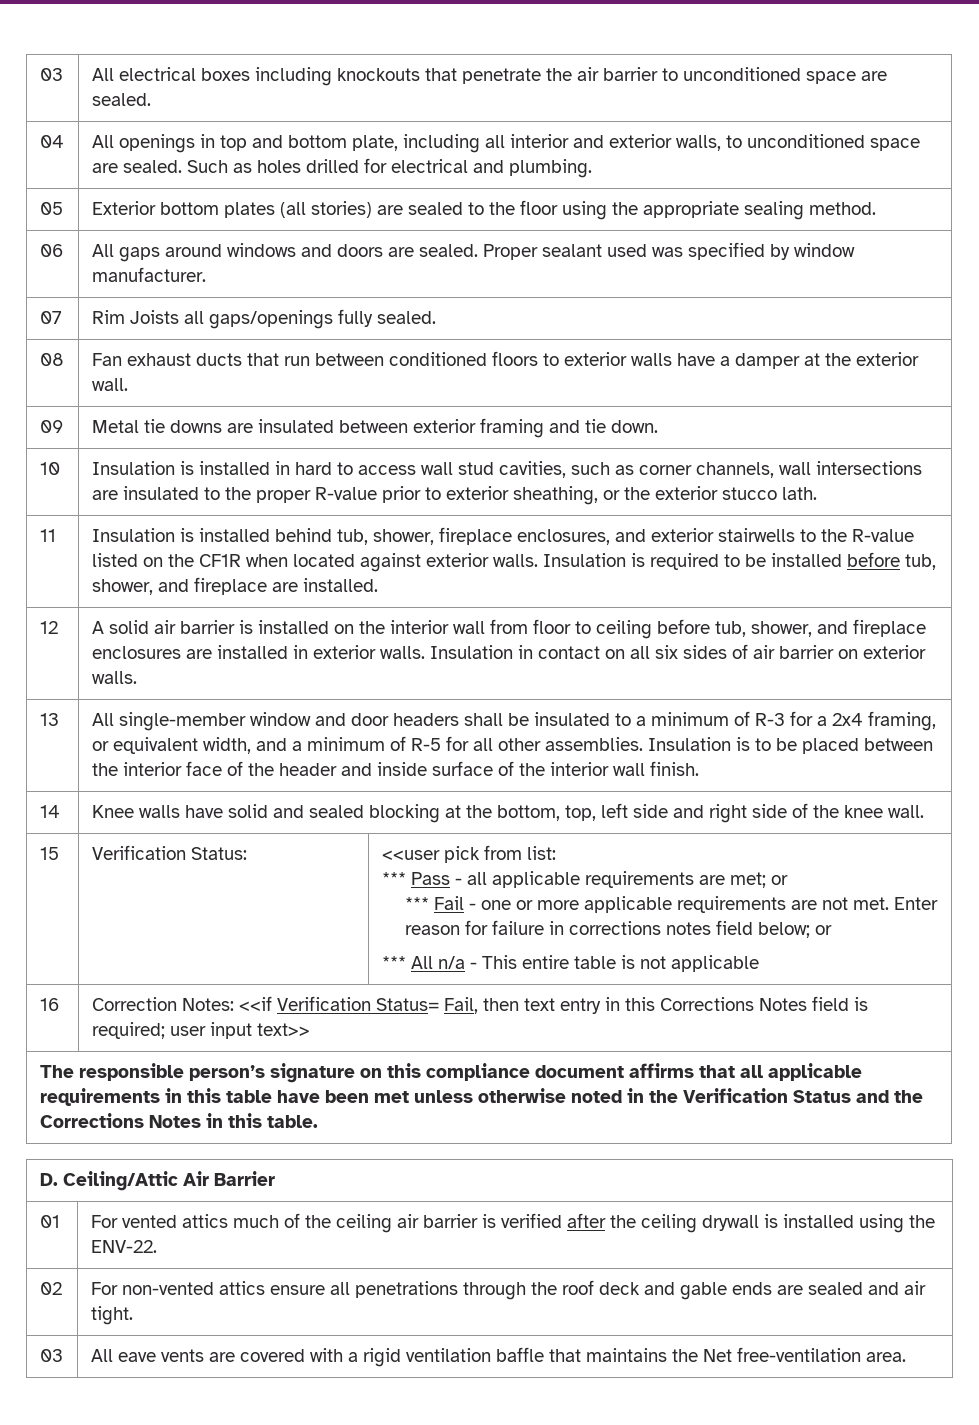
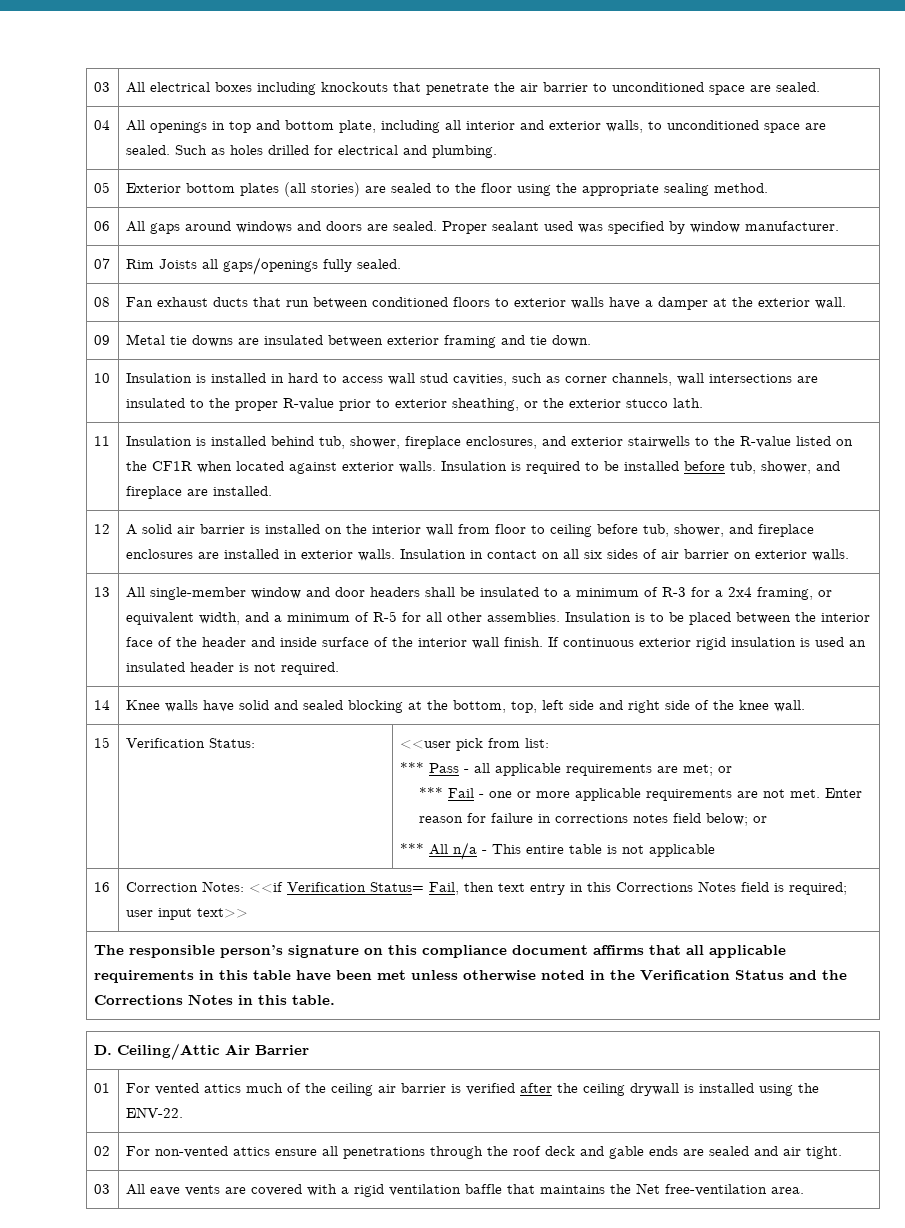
(699, 768) none -> [547,637,866,650] [125,662,339,675] If continuous exterior rigid insulation is used an insulated header is not required.

